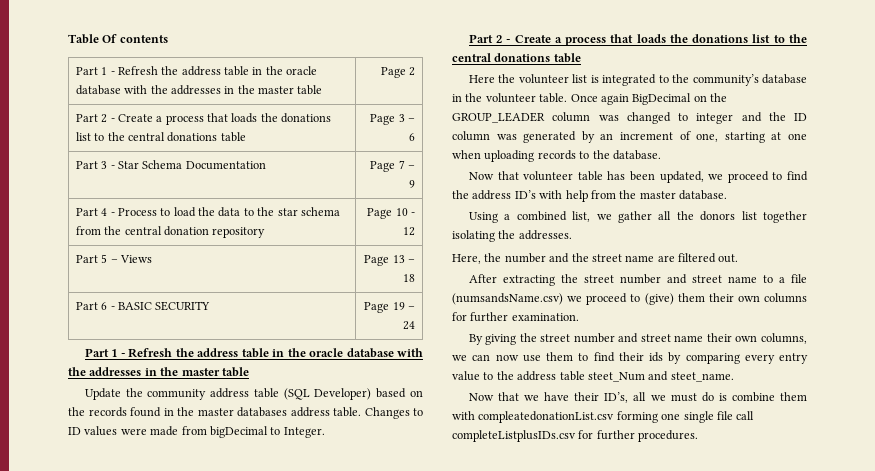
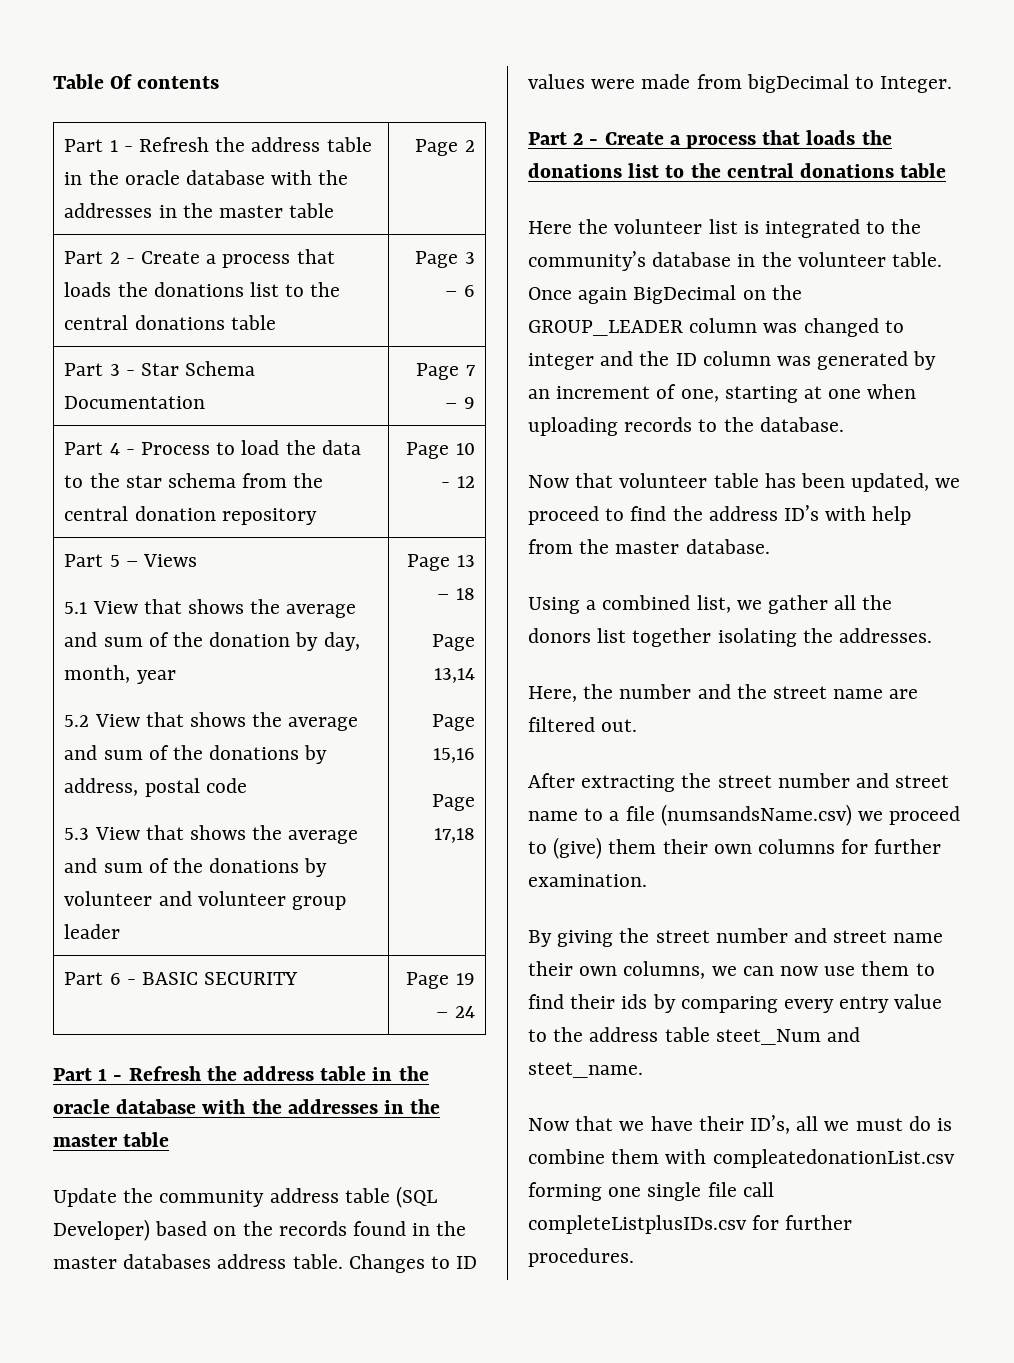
[364,255,416,266] [403,274,416,282] | Page 13 – 18 -> [64,599,357,618] [64,632,360,651] [64,665,176,684] [64,712,359,731] [64,745,328,764] [64,778,247,797] [64,825,359,844] [64,858,328,877] [64,891,346,910] [64,924,121,939] [407,554,475,571] [437,588,475,600] [431,634,475,651] [433,668,475,683] [431,714,475,731] [432,748,475,763] [431,794,475,811] [433,828,475,843] // 5.1 View that shows the average and sum of the donation by day, month, year // 5.2 View that shows the average and sum of the donations by address, postal code // 5.3 View that shows the average and sum of the donations by volunteer and volunteer group leader | Page 13 – 18 // Page 13,14 // Page 15,16 // Page 17,18

